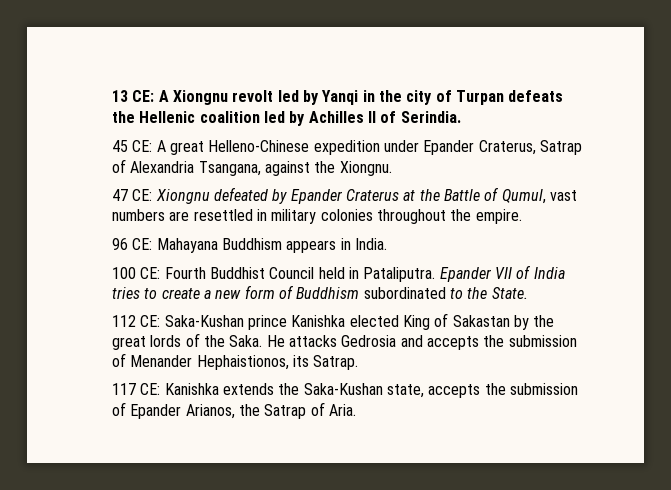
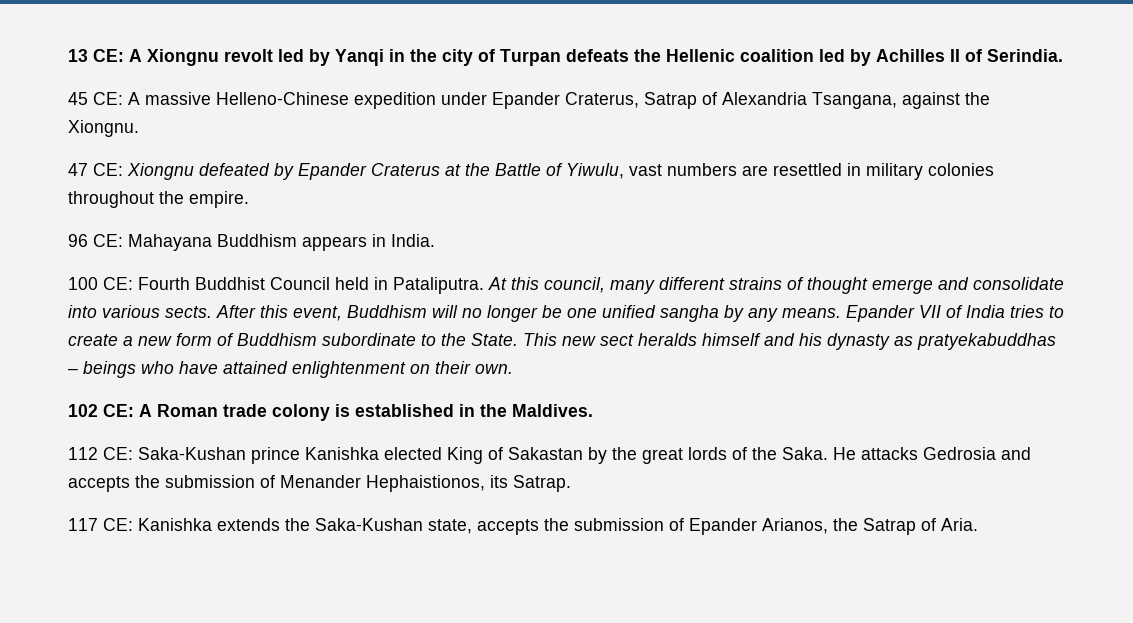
[169,141,204,155] great -> [145,92,211,105] massive
[501,189,546,204] Qumul, -> [566,163,624,179] Yiwulu,
(436, 274) none -> [488,277,1064,294] [68,305,841,322] At this council, many different strains of thought emerge and consolidate into various sects. After this event, Buddhism will no longer be one unified sangha by any means.
[363,287,446,299] subordinated -> [322,333,416,346] subordinate
(528, 293) none -> [523,333,1056,350] [67,361,513,378] [68,404,593,421] This new sect heralds himself and his dynasty as pratyekabuddhas – beings who have attained enlightenment on their own. // 102 CE: A Roman trade colony is established in the Maldives.

